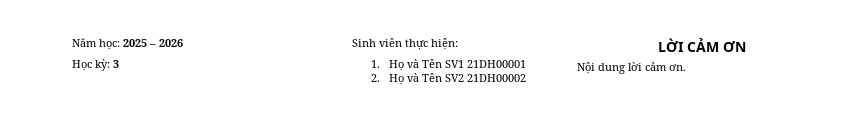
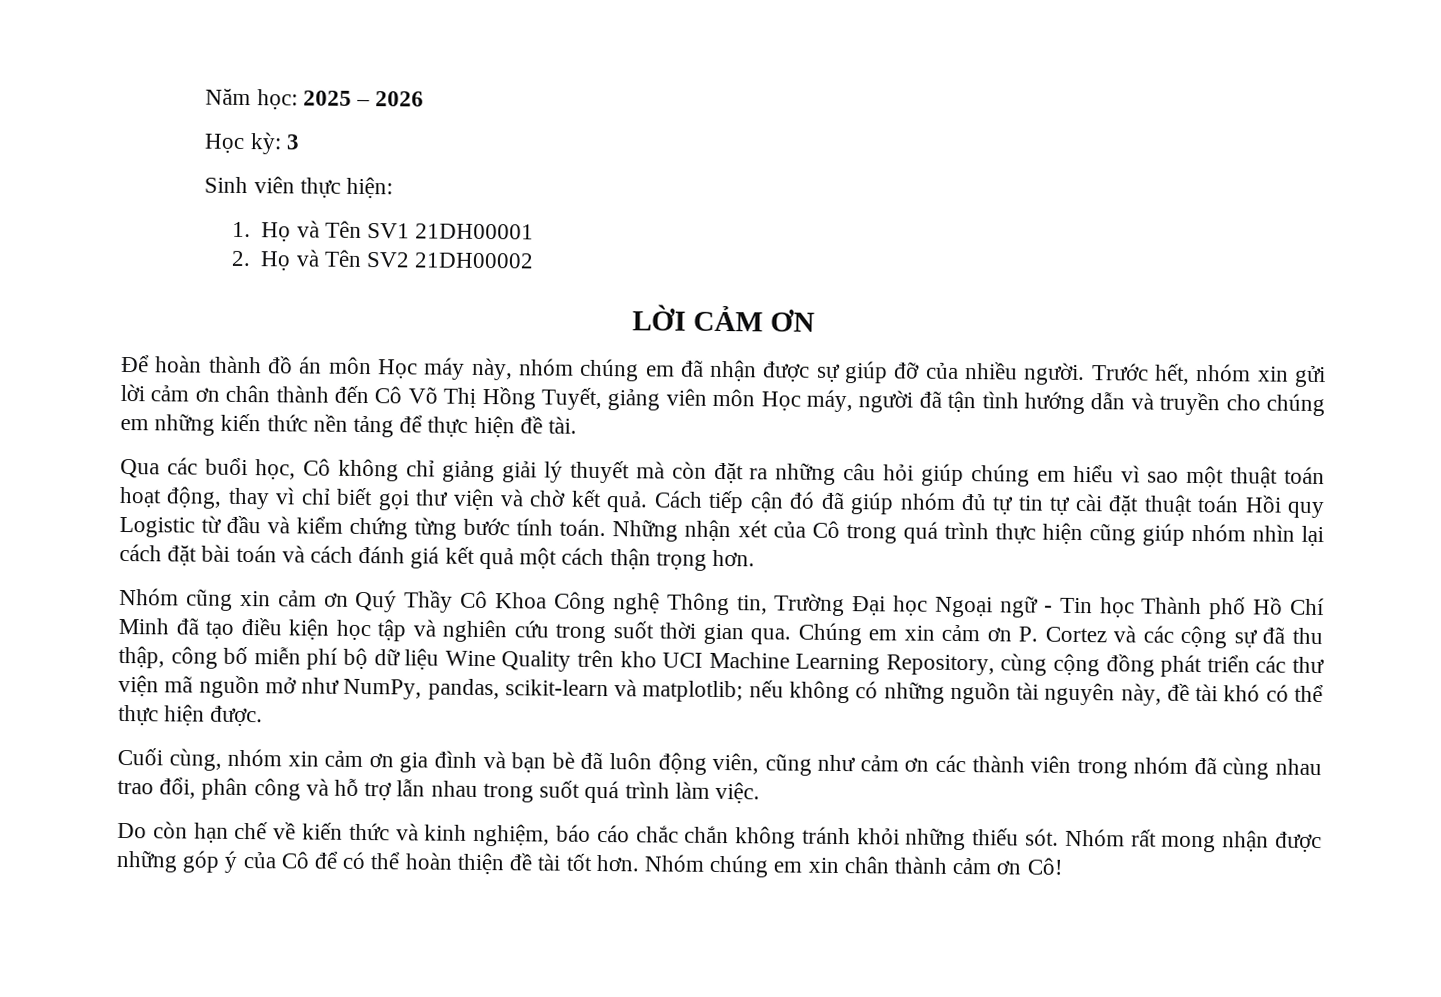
[577,62,686,74] Nội dung lời cảm ơn. -> [121,354,1327,388] [120,383,1325,417] [120,413,578,438] [120,457,1326,488] [119,486,1325,519] [119,515,1324,547] [119,543,755,571] [119,587,1325,620] [118,617,1323,649] [118,645,1325,678] [118,674,1324,706] [118,704,264,727] [117,747,1323,780] [117,777,760,804] [117,821,1322,853] [116,849,1064,878] Để hoàn thành đồ án môn Học máy này, nhóm chúng em đã nhận được sự giúp đỡ của nhiều người. Trước hết, nhóm xin gửi lời cảm ơn chân thành đến Cô Võ Thị Hồng Tuyết, giảng viên môn Học máy, người đã tận tình hướng dẫn và truyền cho chúng em những kiến thức nền tảng để thực hiện đề tài. // Qua các buổi học, Cô không chỉ giảng giải lý thuyết mà còn đặt ra những câu hỏi giúp chúng em hiểu vì sao một thuật toán hoạt động, thay vì chỉ biết gọi thư viện và chờ kết quả. Cách tiếp cận đó đã giúp nhóm đủ tự tin tự cài đặt thuật toán Hồi quy Logistic từ đầu và kiểm chứng từng bước tính toán. Những nhận xét của Cô trong quá trình thực hiện cũng giúp nhóm nhìn lại cách đặt bài toán và cách đánh giá kết quả một cách thận trọng hơn. // Nhóm cũng xin cảm ơn Quý Thầy Cô Khoa Công nghệ Thông tin, Trường Đại học Ngoại ngữ - Tin học Thành phố Hồ Chí Minh đã tạo điều kiện học tập và nghiên cứu trong suốt thời gian qua. Chúng em xin cảm ơn P. Cortez và các cộng sự đã thu thập, công bố miễn phí bộ dữ liệu Wine Quality trên kho UCI Machine Learning Repository, cùng cộng đồng phát triển các thư viện mã nguồn mở như NumPy, pandas, scikit-learn và matplotlib; nếu không có những nguồn tài nguyên này, đề tài khó có thể thực hiện được. // Cuối cùng, nhóm xin cảm ơn gia đình và bạn bè đã luôn động viên, cũng như cảm ơn các thành viên trong nhóm đã cùng nhau trao đổi, phân công và hỗ trợ lẫn nhau trong suốt quá trình làm việc. // Do còn hạn chế về kiến thức và kinh nghiệm, báo cáo chắc chắn không tránh khỏi những thiếu sót. Nhóm rất mong nhận được những góp ý của Cô để có thể hoàn thiện đề tài tốt hơn. Nhóm chúng em xin chân thành cảm ơn Cô!

